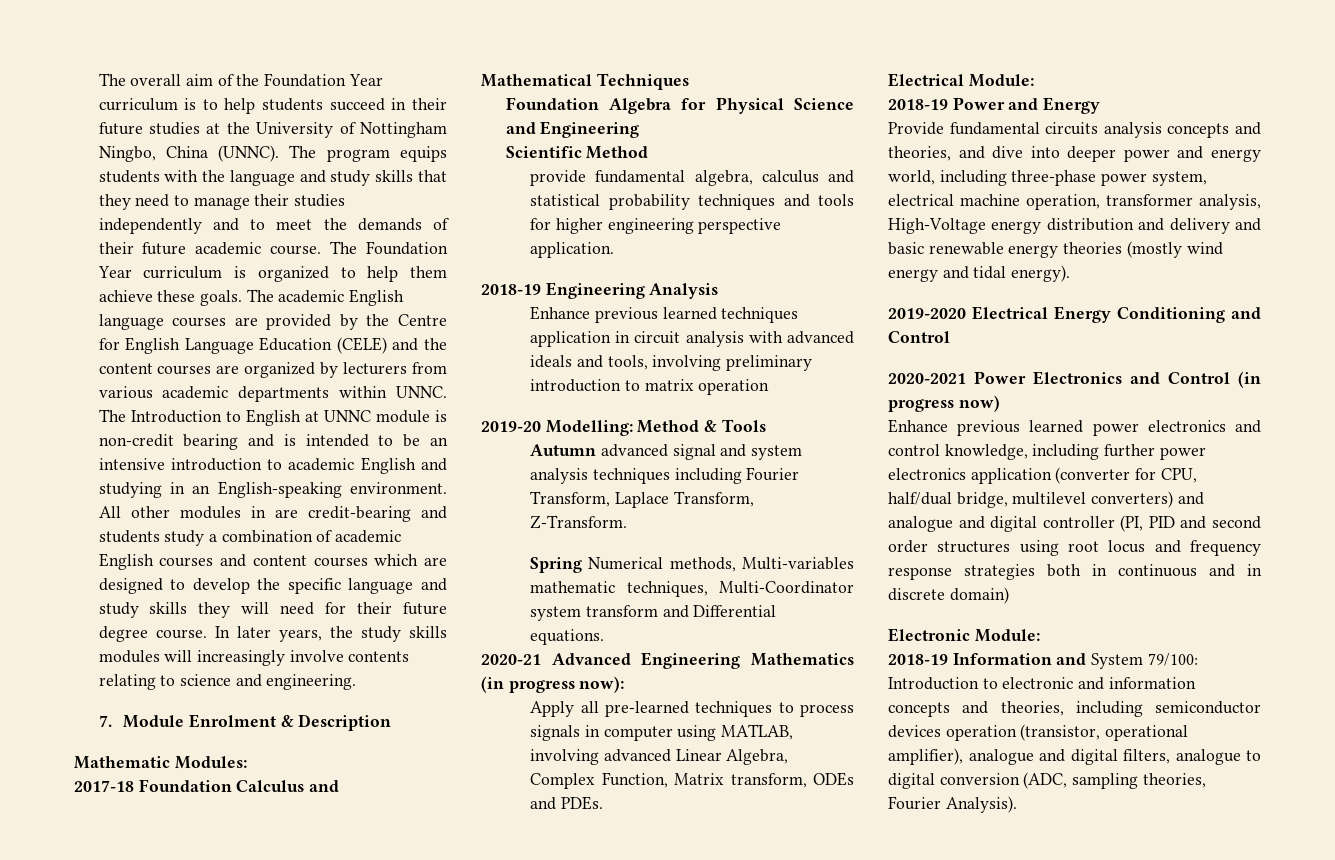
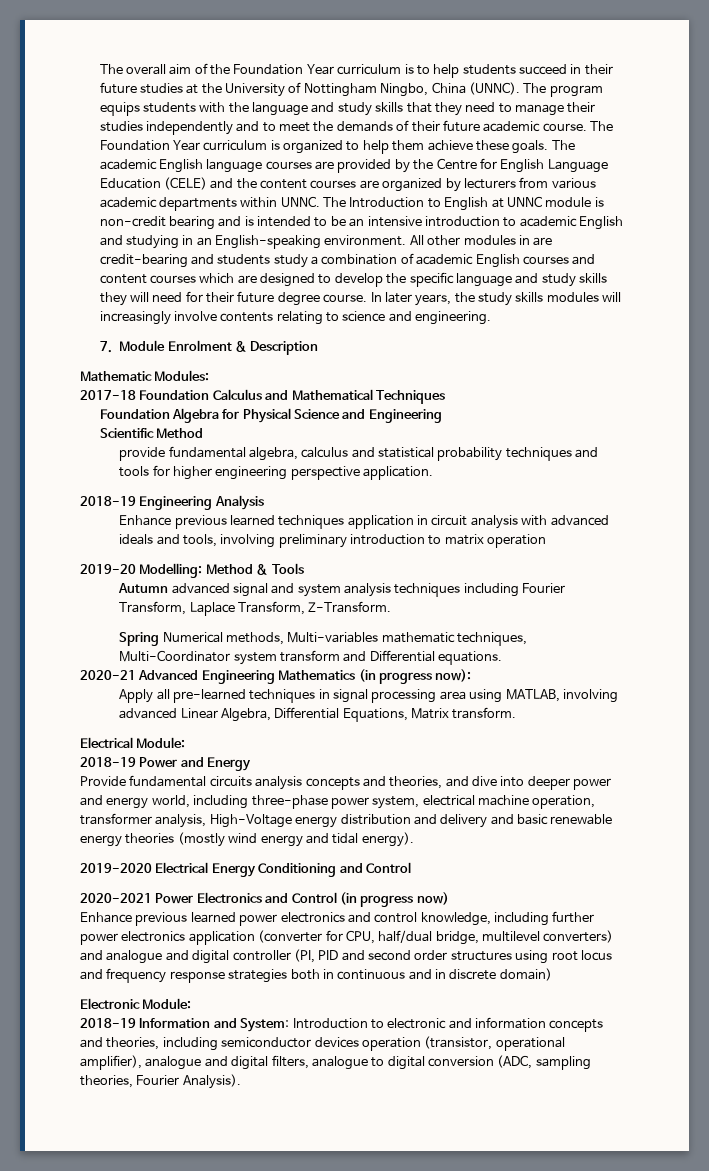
[778,702,854,717] [530,725,673,741] to process signals in computer -> [318,689,466,703] in signal processing area
[530,772,854,789] [530,796,603,810] Complex Function, Matrix transform, ODEs and PDEs. -> [274,707,517,722] Differential Equations, Matrix transform.
[1091,653,1198,669] System 79/100: -> [240,1018,290,1032] System:

